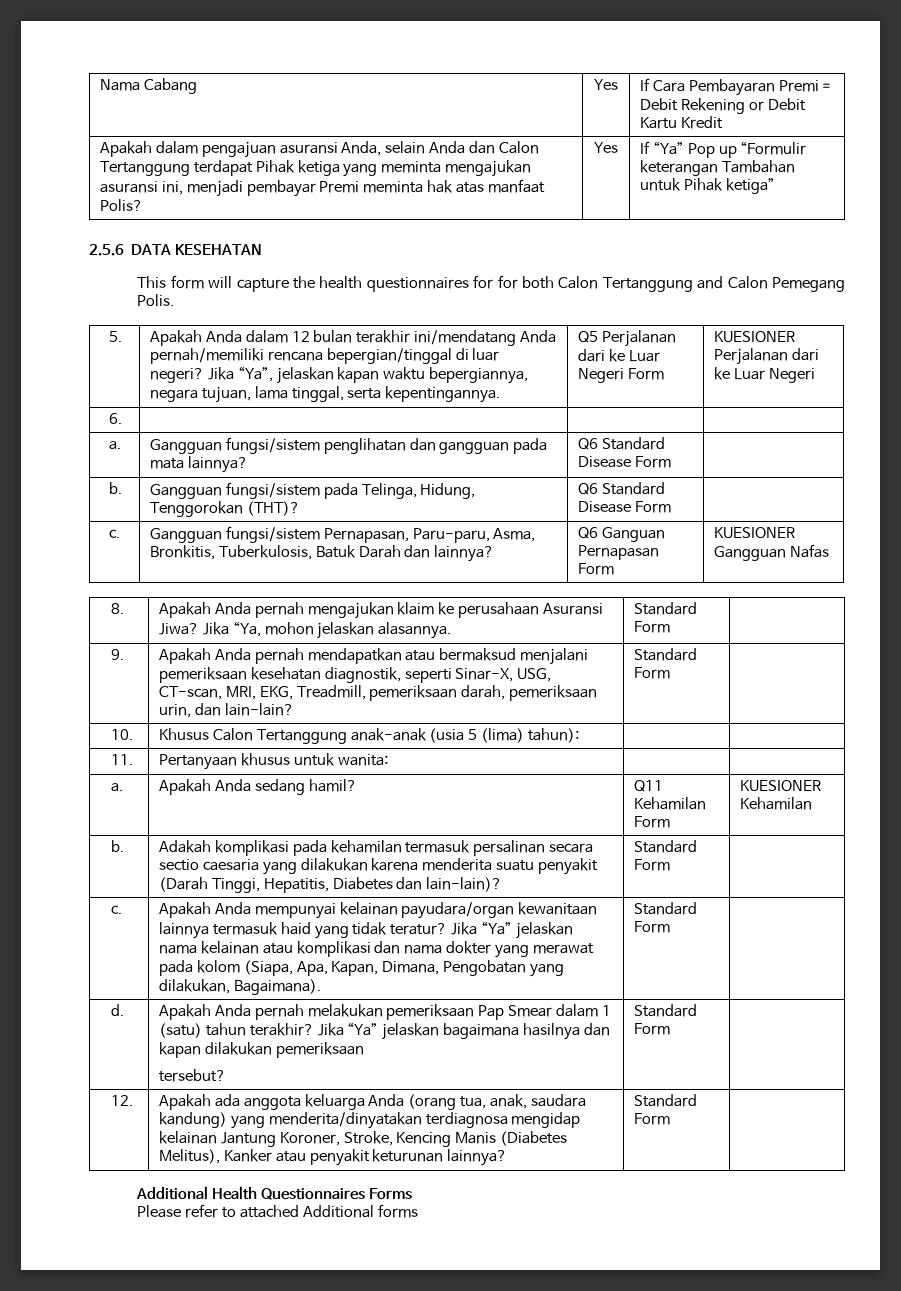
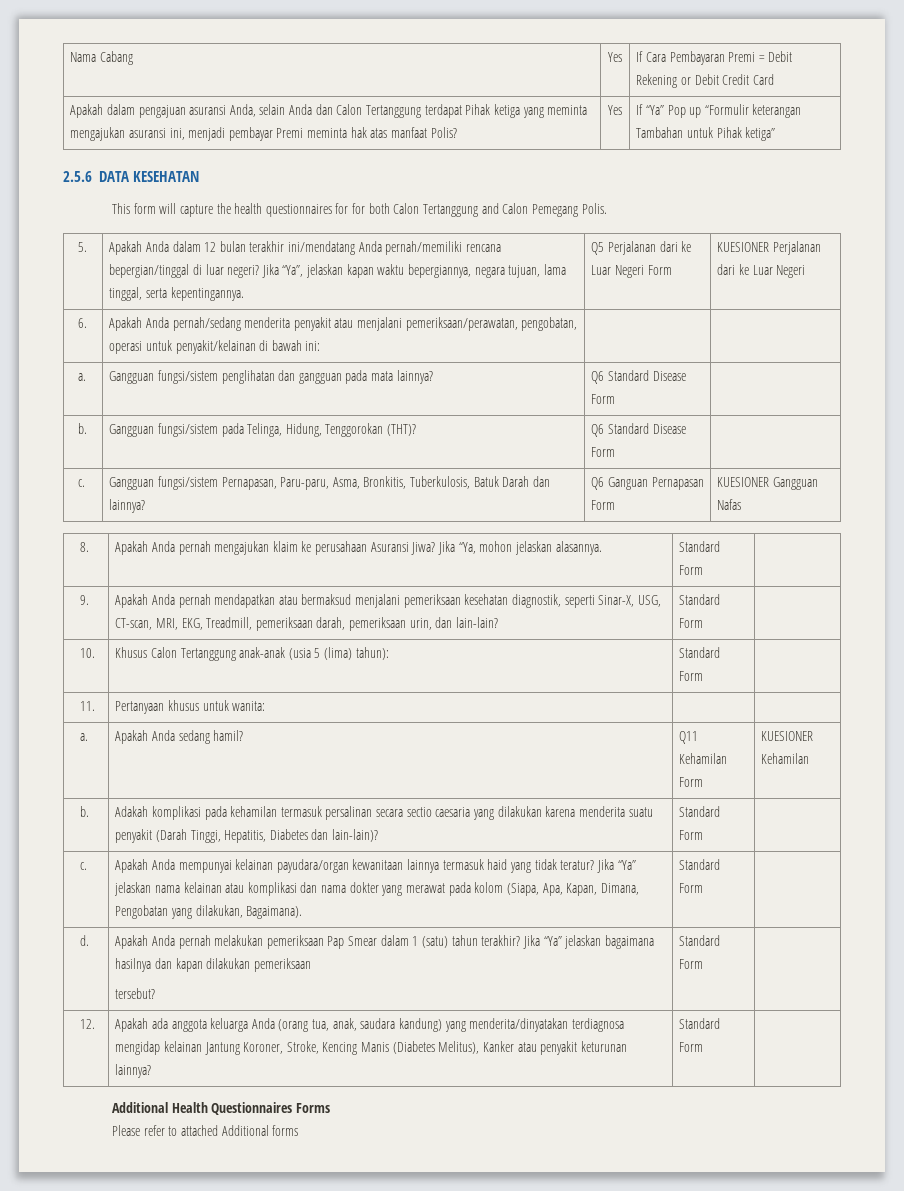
[639,116,723,129] Kartu Kredit -> [722,74,774,85] Credit Card
(122, 418) none -> [109,317,578,331] [109,340,321,354] Apakah Anda pernah/sedang menderita penyakit atau menjalani pemeriksaan/perawatan, pengobatan, operasi untuk penyakit/kelainan di bawah ini:
(580, 735) none -> [679,647,721,658] [679,671,704,681] Standard Form

